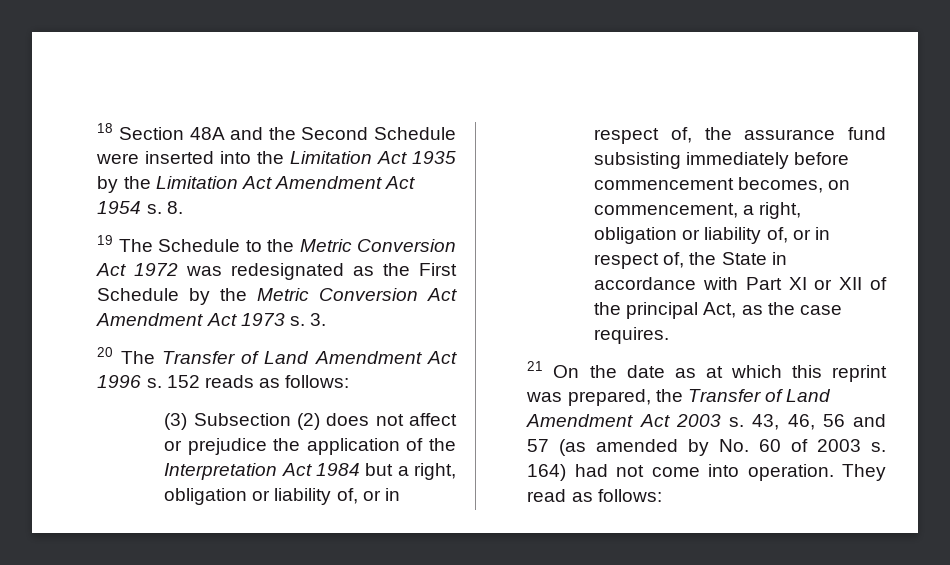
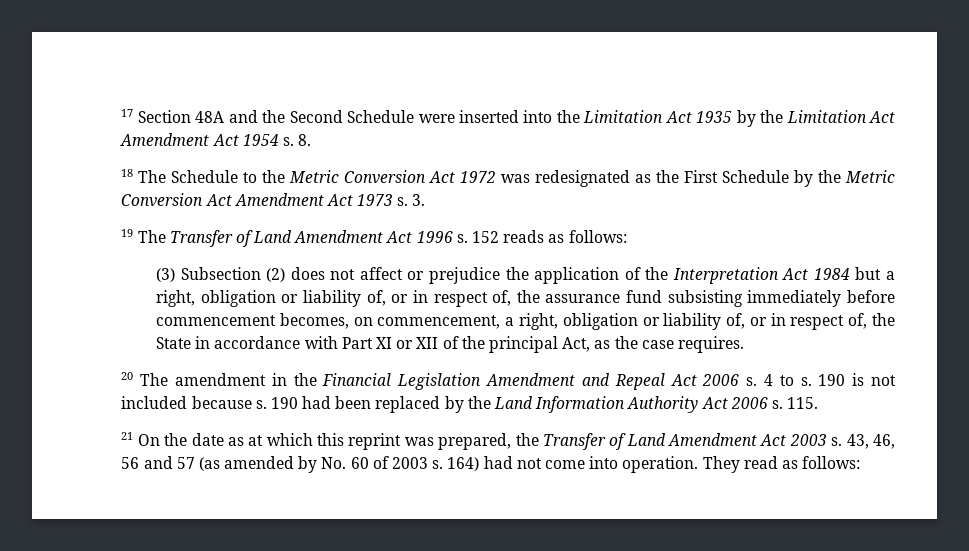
[97,123,114,133] 18 -> [121,109,134,117] 17
[97,235,114,245] 19 -> [121,169,134,177] 18
[97,347,114,357] 20 -> [121,229,134,237] 19
(670, 335) none -> [121,372,896,390] [121,396,819,413] // 20 The amendment in the Financial Legislation Amendment and Repeal Act 2006 s. 4 to s. 190 is not included because s. 190 had been replaced by the Land Information Authority Act 2006 s. 115.

